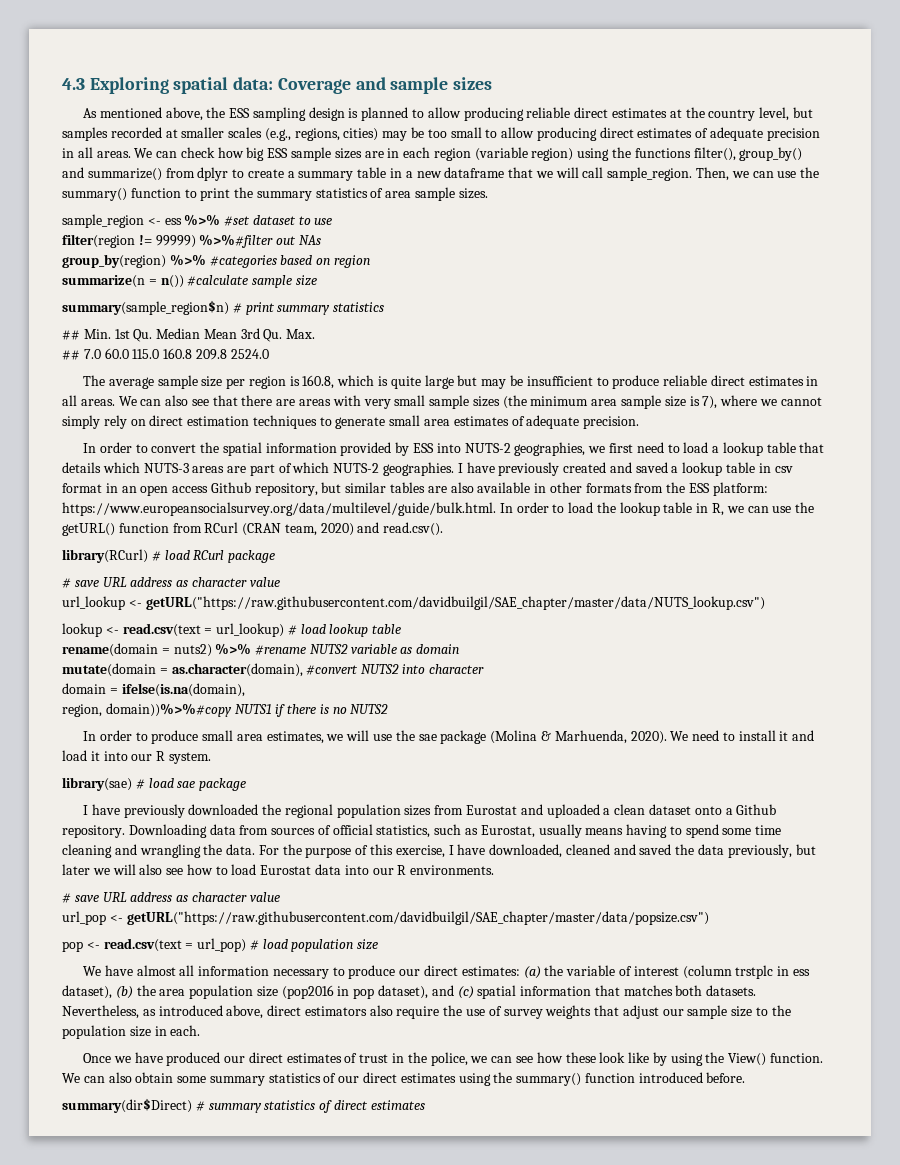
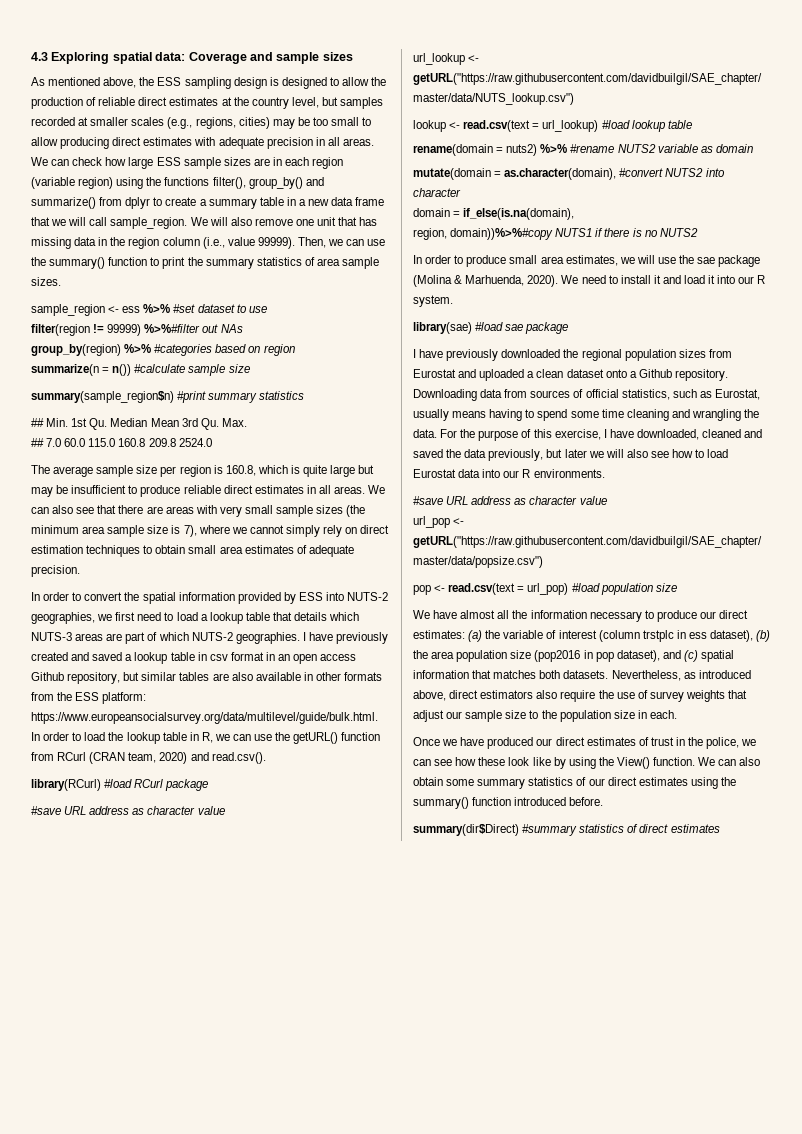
[361,107,524,121] planned to allow producing -> [281,77,387,89] [31,97,97,109] designed to allow the production of
[695,128,709,138] of -> [194,137,216,146] with
[246,147,265,161] big -> [128,157,154,169] large
[444,167,505,178] dataframe -> [331,197,385,206] data frame
(693, 174) none -> [190,217,378,226] [31,237,295,249] We will also remove one unit that has missing data in the region column (i.e., value 99999).
[232,302,275,315] # print -> [177,391,207,403] #print
[335,417,386,429] generate -> [155,545,186,554] obtain
[151,550,190,561] # load -> [104,779,133,788] #load
[62,578,99,588] # save -> [31,806,61,815] #save
[287,624,326,635] # load -> [601,120,630,129] #load
[121,683,245,697] ifelse(is.na(domain), -> [463,208,575,220] if_else(is.na(domain),
[135,778,174,789] # load -> [475,322,504,331] #load
[62,893,99,903] # save -> [413,496,443,505] #save
[249,939,288,950] # load -> [571,583,600,592] #load
(195, 970) none -> [512,610,528,619] the
[195,1101,262,1113] # summary -> [522,824,578,836] #summary

